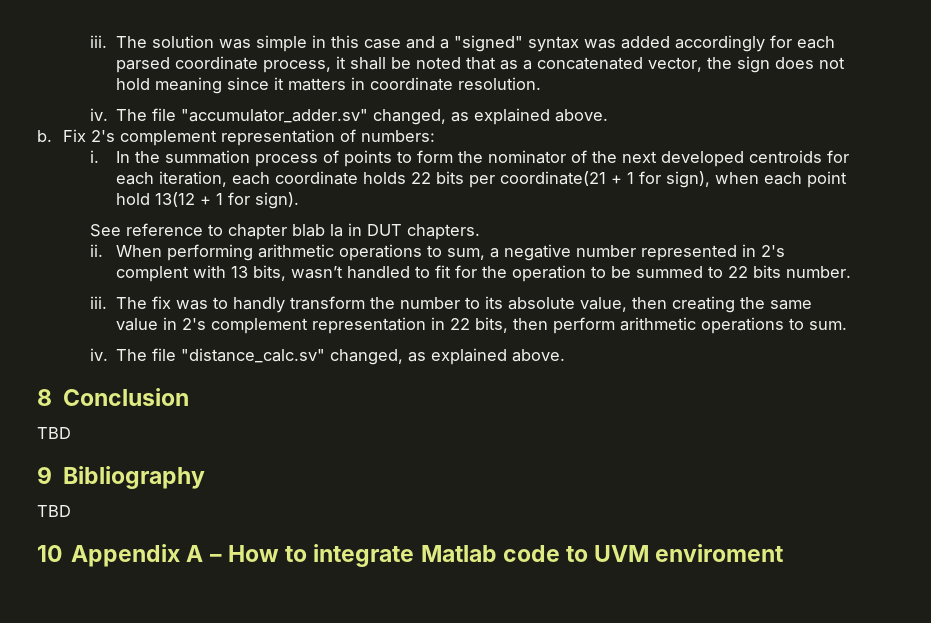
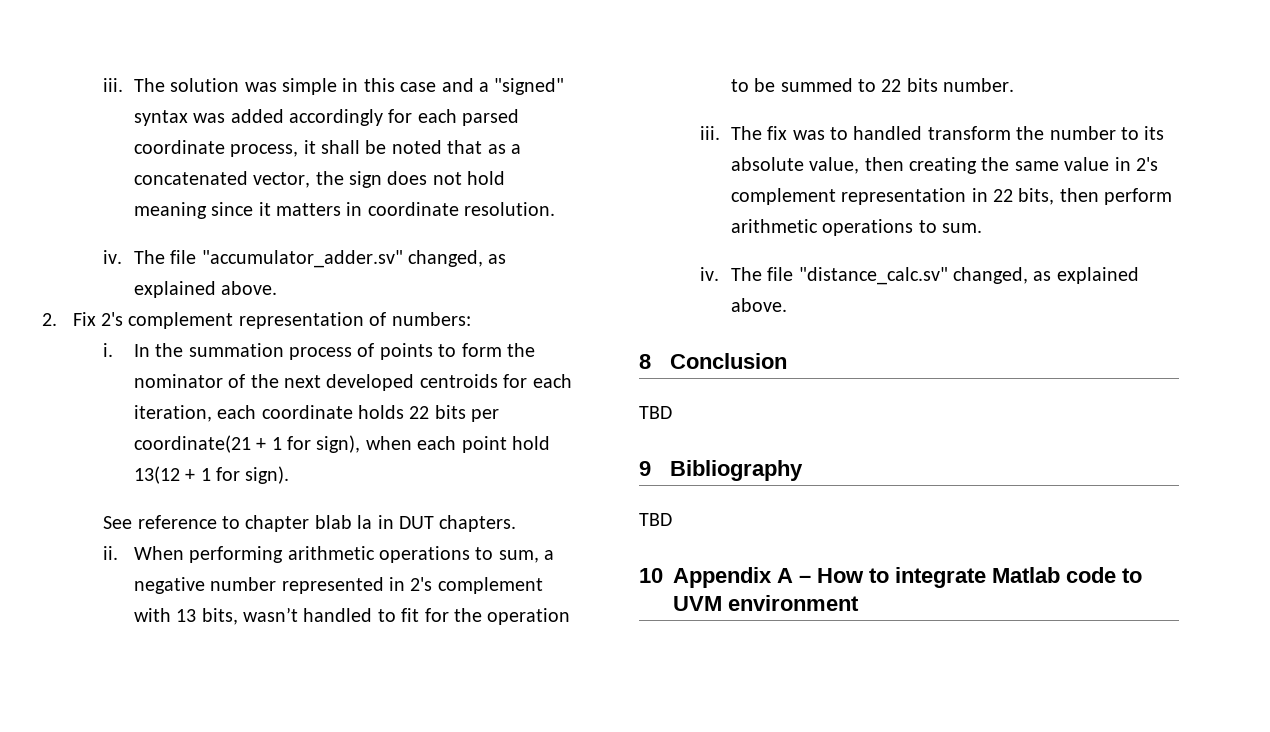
[37,130,52,142] b. -> [42,313,57,326] 2.
[115,266,189,282] complent -> [437,577,543,594] complement
[232,297,285,313] handly -> [853,126,923,140] handled
[655,544,785,562] enviroment -> [728,595,859,611] environment

